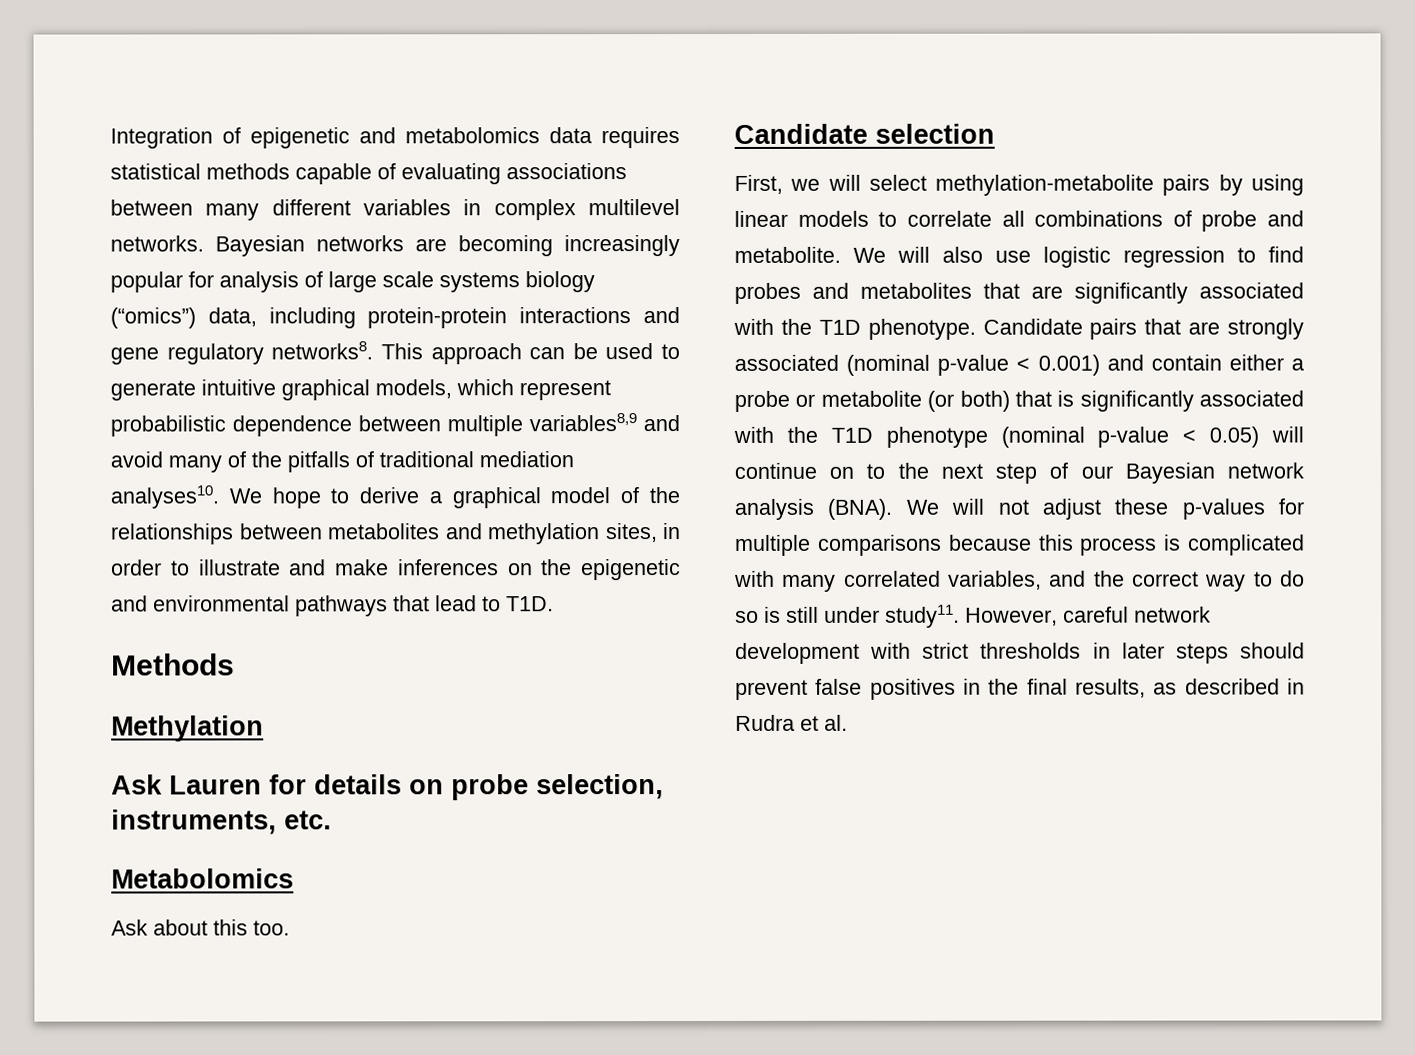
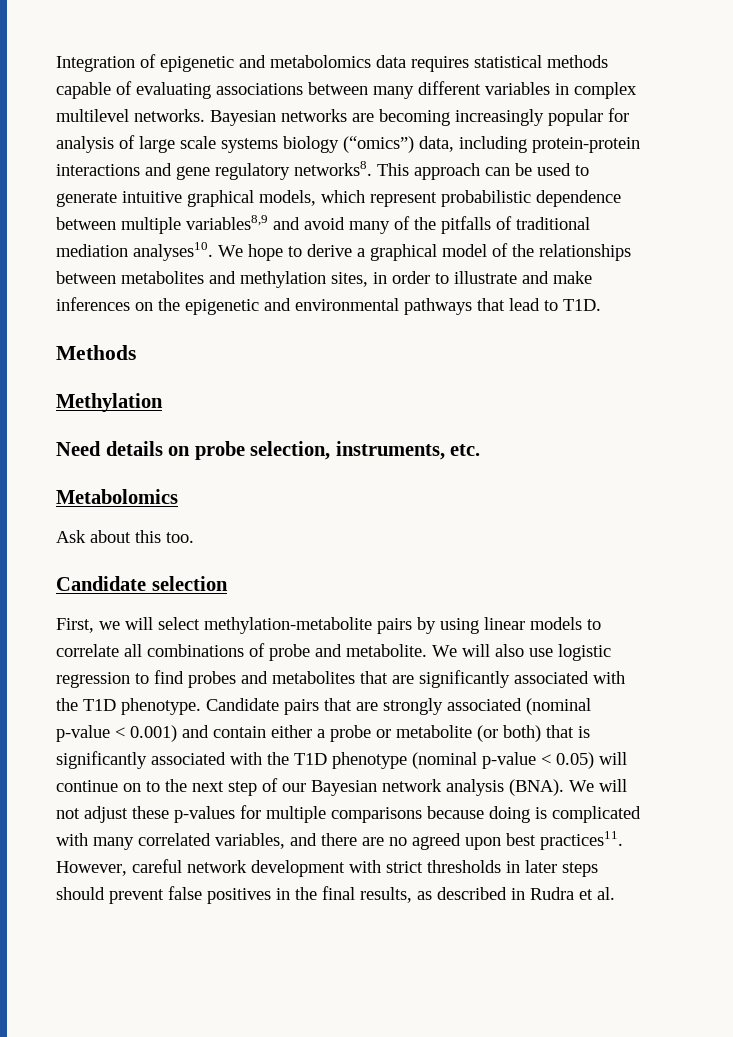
[111,774,307,795] Ask Lauren for -> [56,441,101,456] Need
[1038,534,1158,556] this process -> [489,806,530,823] doing
[1093,570,1305,592] [735,604,960,628] the correct way to do so is still under study11. -> [321,831,623,850] there are no agreed upon best practices11.

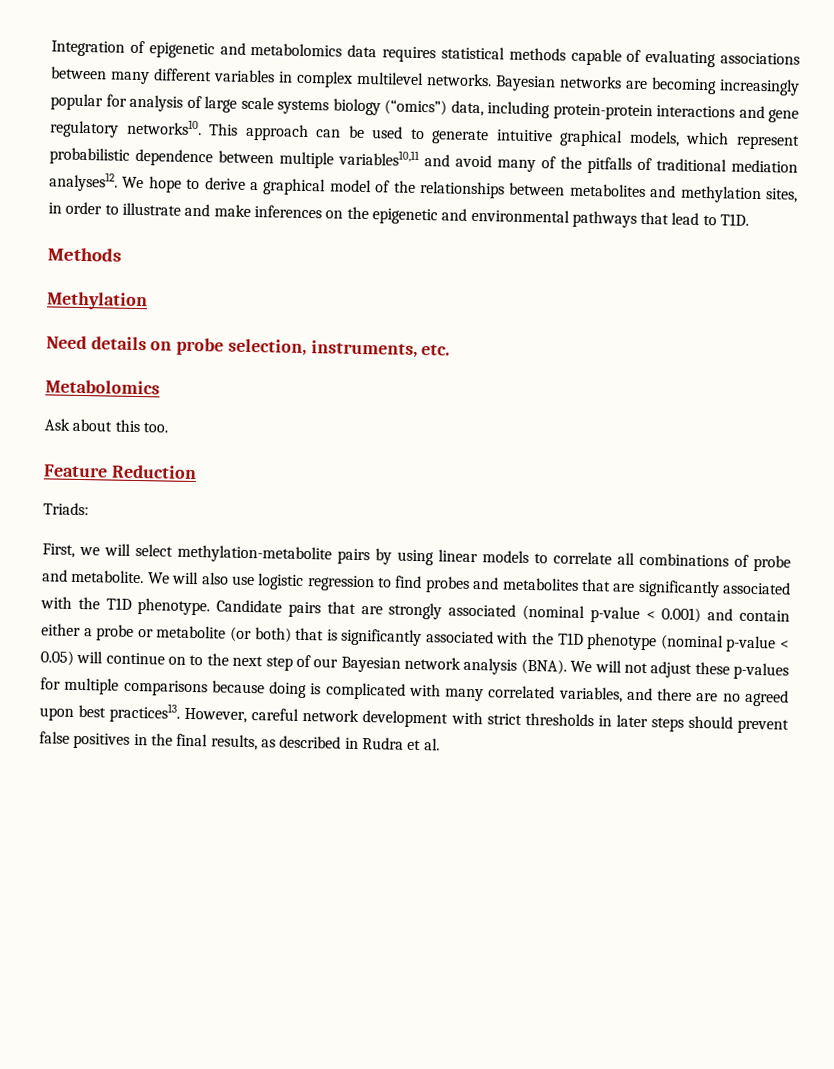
[294,161,372,176] networks8. -> [126,118,202,136] networks10.
[186,215,268,230] variables8,9 -> [338,149,420,166] variables10,11
[133,242,213,261] analyses10. -> [49,171,118,192] analyses12.
[56,576,228,591] Candidate selection -> [43,464,197,480] [43,502,89,516] Feature Reduction // Triads:
[540,831,623,850] practices11. -> [109,702,181,723] practices13.

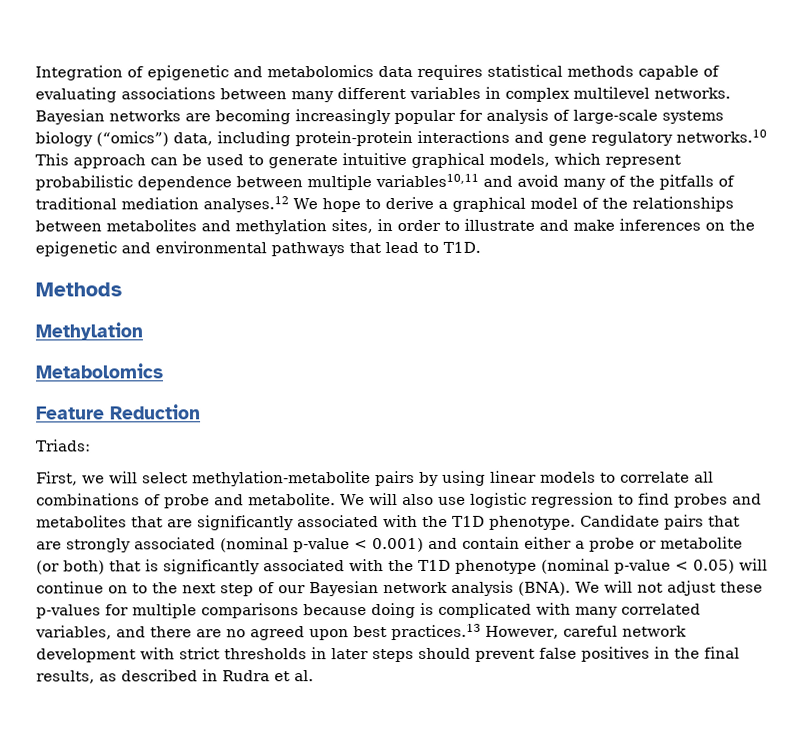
[204,96,274,113] large scale -> [573,109,658,124] large-scale
[126,118,202,136] networks10. -> [676,129,767,143] networks.10
[49,171,118,192] analyses12. -> [203,196,289,213] analyses.12
[46,335,451,358] [45,379,160,395] [44,418,168,433] Need details on probe selection, instruments, etc. // Metabolomics // Ask about this too. -> [35,363,164,379] Metabolomics
[109,702,181,723] practices13. -> [391,623,481,641] practices.13

